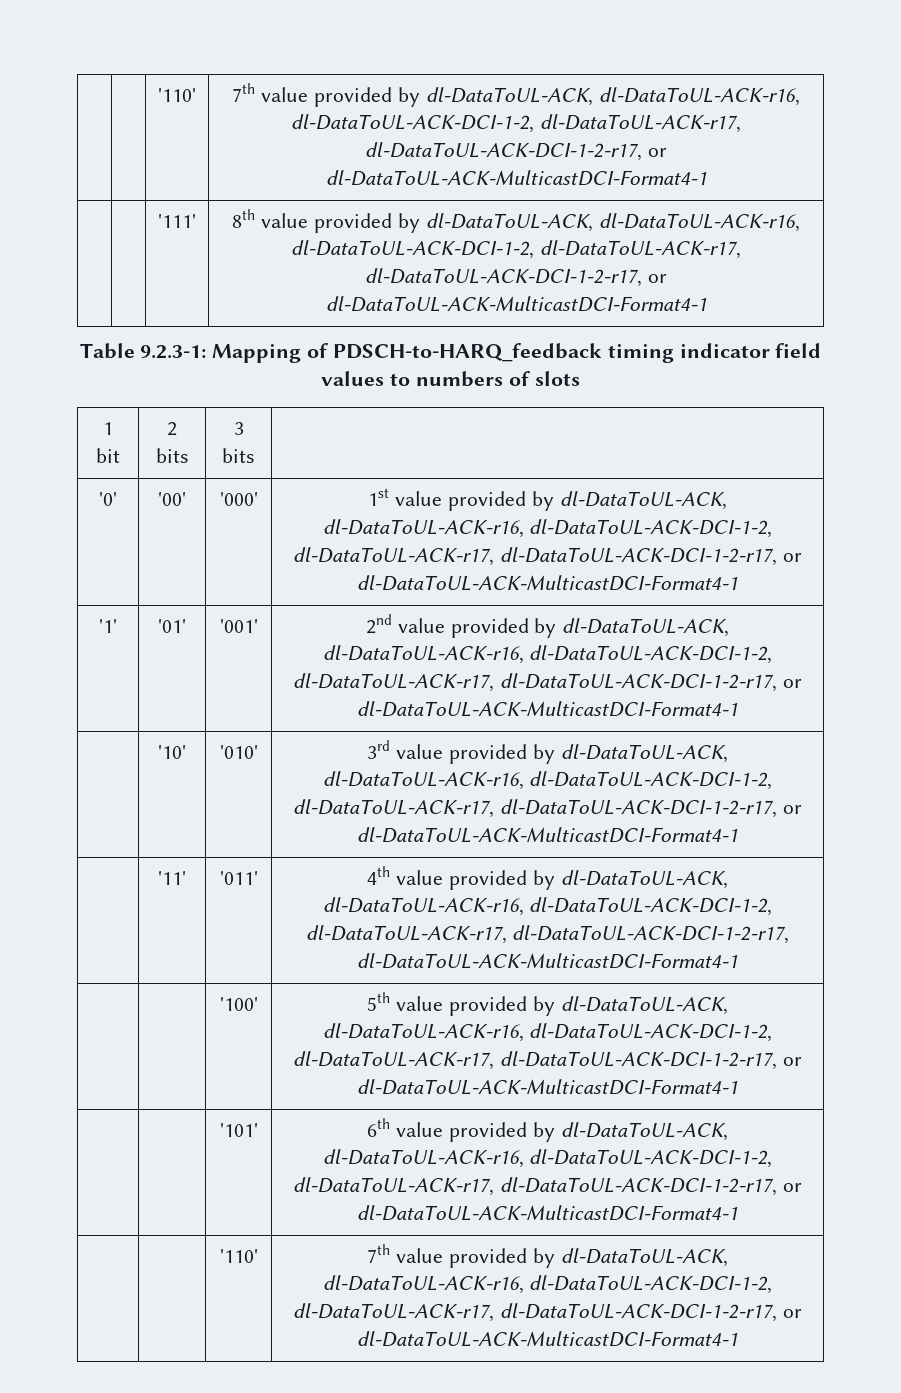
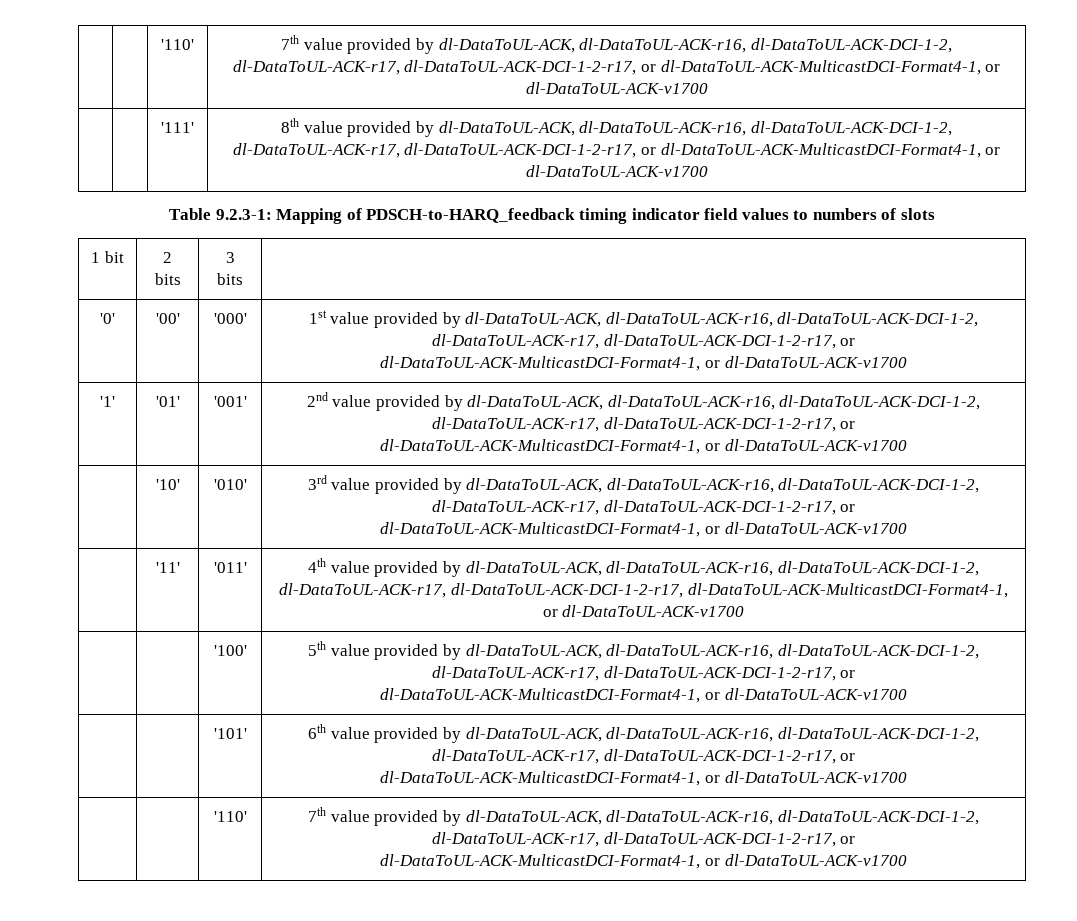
[325,170,707,186] dl-DataToUL-ACK-MulticastDCI-Format4-1 -> [660,60,1001,75] [525,82,708,94] dl-DataToUL-ACK-MulticastDCI-Format4-1, or dl-DataToUL-ACK-v1700
[325,296,707,312] dl-DataToUL-ACK-MulticastDCI-Format4-1 -> [660,143,1001,158] [525,165,708,177] dl-DataToUL-ACK-MulticastDCI-Format4-1, or dl-DataToUL-ACK-v1700
[357,575,738,591] dl-DataToUL-ACK-MulticastDCI-Format4-1 -> [380,356,907,371] dl-DataToUL-ACK-MulticastDCI-Format4-1, or dl-DataToUL-ACK-v1700
[357,701,738,717] dl-DataToUL-ACK-MulticastDCI-Format4-1 -> [380,439,907,454] dl-DataToUL-ACK-MulticastDCI-Format4-1, or dl-DataToUL-ACK-v1700
[357,827,738,843] dl-DataToUL-ACK-MulticastDCI-Format4-1 -> [380,522,907,537] dl-DataToUL-ACK-MulticastDCI-Format4-1, or dl-DataToUL-ACK-v1700
[357,953,738,969] dl-DataToUL-ACK-MulticastDCI-Format4-1 -> [687,583,1008,598] [542,605,745,617] dl-DataToUL-ACK-MulticastDCI-Format4-1, or dl-DataToUL-ACK-v1700
[357,1079,738,1095] dl-DataToUL-ACK-MulticastDCI-Format4-1 -> [380,688,907,703] dl-DataToUL-ACK-MulticastDCI-Format4-1, or dl-DataToUL-ACK-v1700
[357,1205,738,1221] dl-DataToUL-ACK-MulticastDCI-Format4-1 -> [380,771,907,786] dl-DataToUL-ACK-MulticastDCI-Format4-1, or dl-DataToUL-ACK-v1700
[357,1331,738,1347] dl-DataToUL-ACK-MulticastDCI-Format4-1 -> [380,854,907,869] dl-DataToUL-ACK-MulticastDCI-Format4-1, or dl-DataToUL-ACK-v1700

